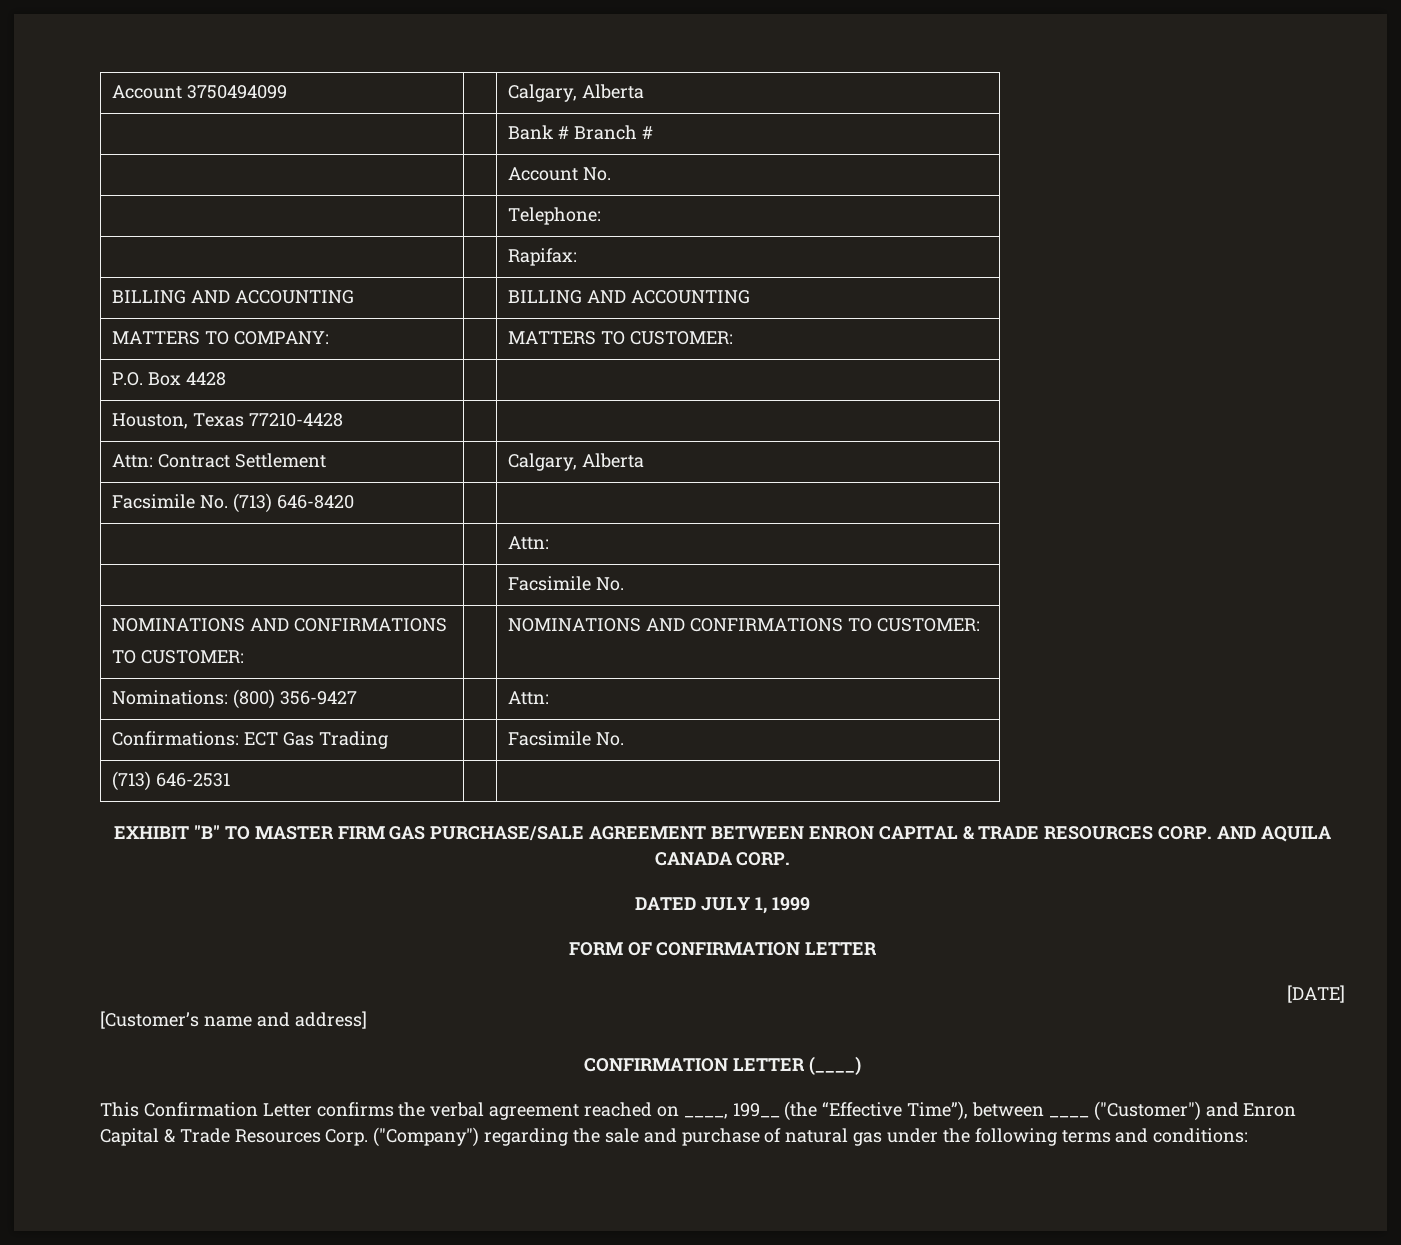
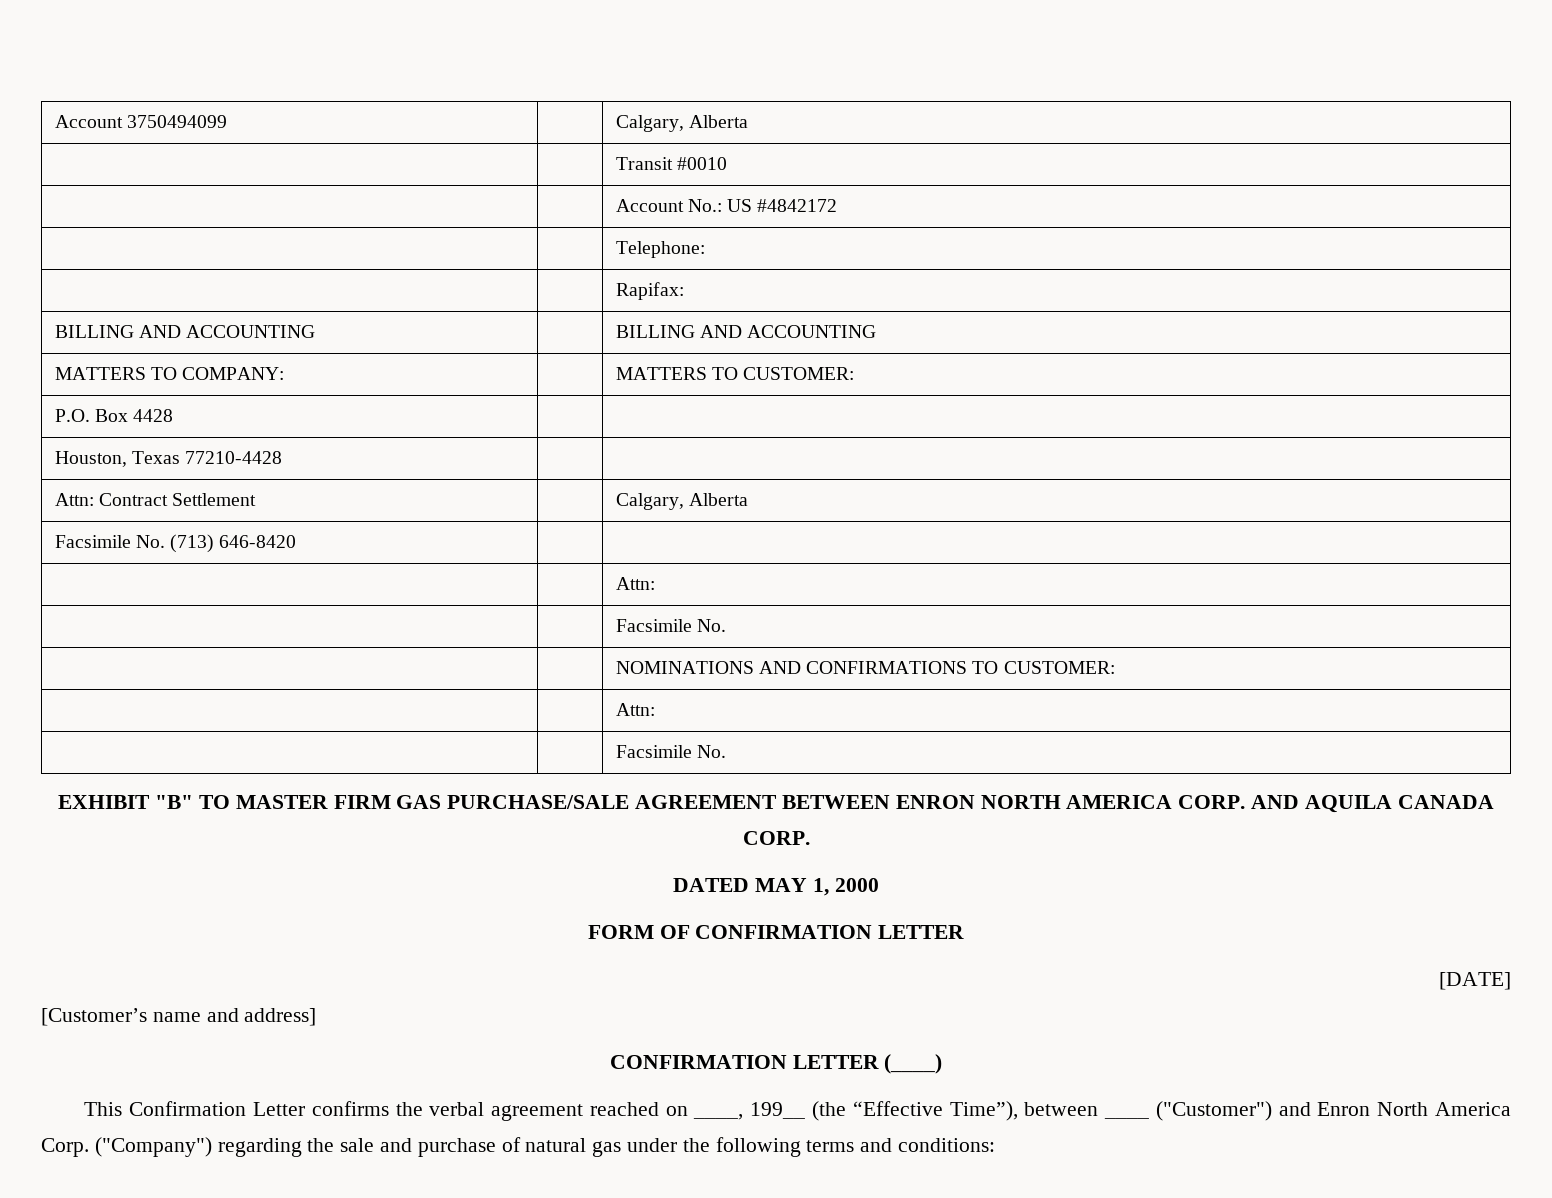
[508,125,653,140] [508,167,612,181] Bank # Branch # // | | Account No. -> [615,157,727,170] [615,199,838,212] Transit #0010 // | | Account No.: US #4842172
[112,618,447,632] [112,650,245,664] NOMINATIONS AND CONFIRMATIONS // TO CUSTOMER: -> (726, 625) none
[112,689,357,709] [508,691,550,705] [112,731,388,749] [508,731,625,746] [112,771,231,791] Nominations: (800) 356-9427 | | Attn: // Confirmations: ECT Gas Trading | | Facsimile No. // (713) 646-2531 | | -> [615,703,655,716] [615,745,726,758] | | Attn: // | | Facsimile No.
[878,826,1154,840] CAPITAL & TRADE RESOURCES -> [980,795,1173,809] NORTH AMERICA
[701,897,810,914] JULY 1, 1999 -> [755,878,879,896] MAY 1, 2000
[100,1128,321,1146] Capital & Trade Resources -> [1377,1102,1512,1116] North America

